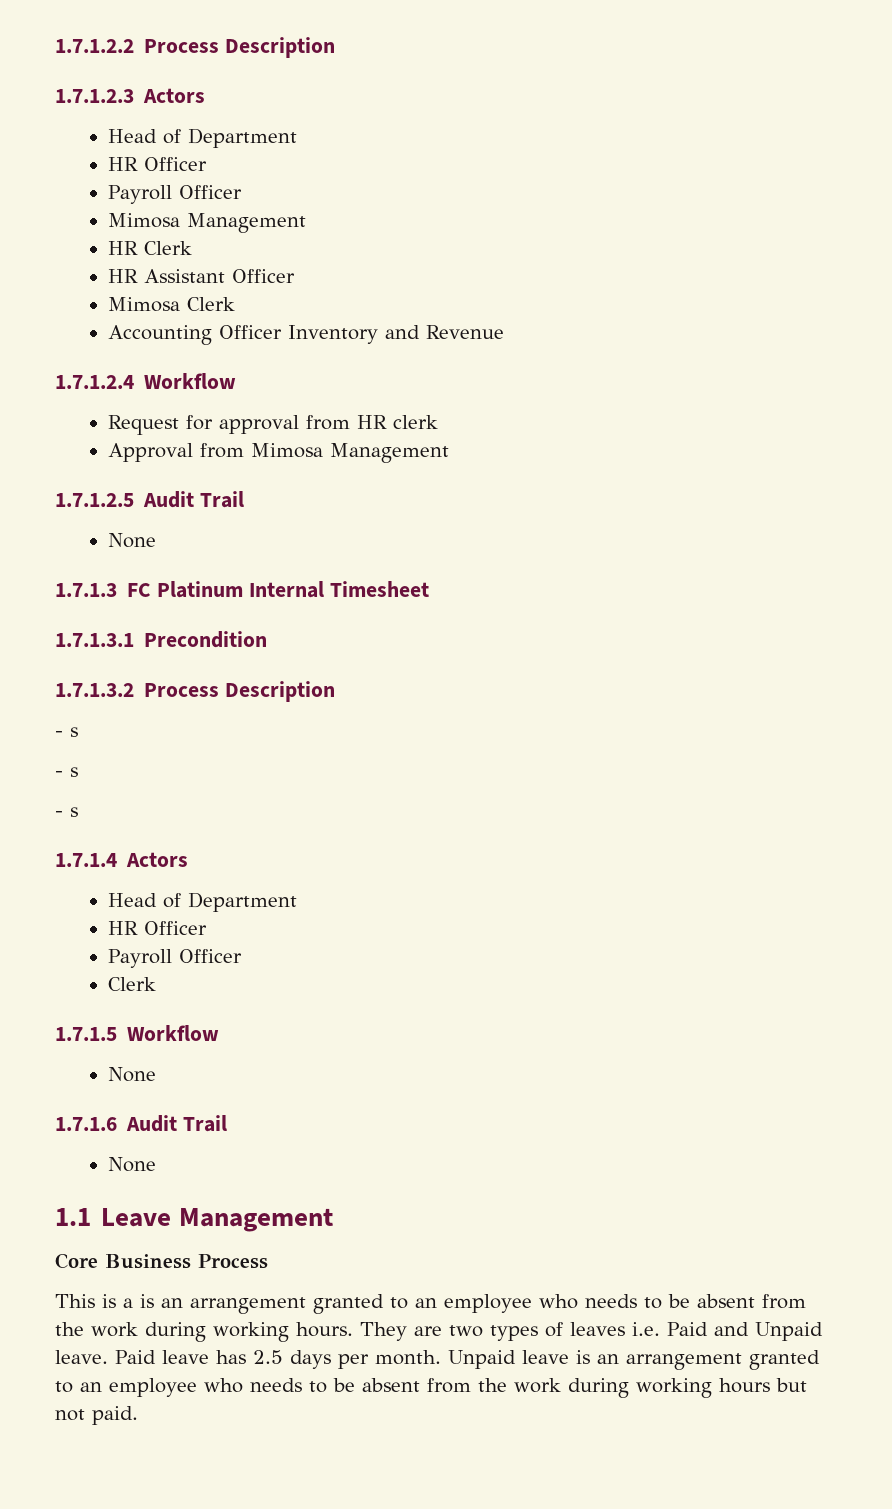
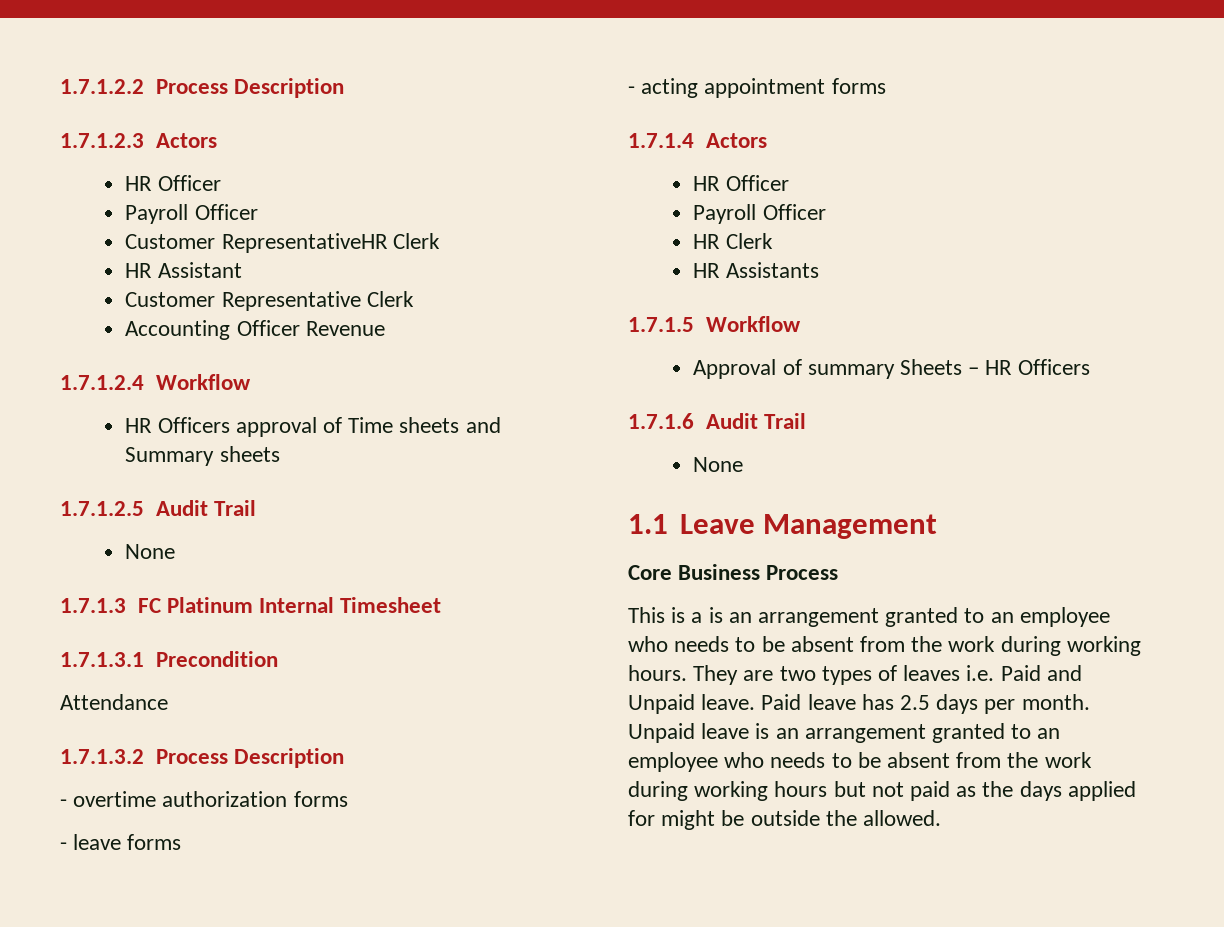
[108,128,298,148] [108,157,208,171] [108,185,243,204] [108,213,307,233] [108,241,139,255] // Head of Department // HR Officer // Payroll Officer // Mimosa Management // HR -> [125,175,221,191] [125,204,258,224] [125,233,388,253] // HR Officer // Payroll Officer // Customer RepresentativeHR
[232,269,296,283] [108,297,181,312] Officer // Mimosa -> [125,291,361,311] // Customer Representative
[288,325,421,344] Inventory and -> (300, 328) none
[108,415,439,435] [108,443,450,463] Request for approval from HR clerk // Approval from Mimosa Management -> [125,417,501,437] [125,446,280,466] HR Officers approval of Time sheets and Summary sheets
(268, 639) none -> [60,694,168,710] // Attendance
[70,727,78,737] [55,767,78,777] [55,807,78,817] s // - s // - s -> [73,791,348,807] [60,834,182,850] [628,78,886,98] overtime authorization forms // - leave forms // - acting appointment forms
[108,892,298,912] [108,921,208,935] [108,949,243,968] [108,977,157,991] // Head of Department // HR Officer // Payroll Officer // Clerk -> [693,175,789,191] [693,204,826,224] [693,233,773,249] [693,262,819,278] // HR Officer // Payroll Officer // HR Clerk // HR Assistants
[108,1067,157,1082] // None -> [693,359,1090,379] // Approval of summary Sheets – HR Officers
[92,1406,138,1425] paid. -> [910,781,1136,801] [628,810,942,830] paid as the days applied for might be outside the allowed.

